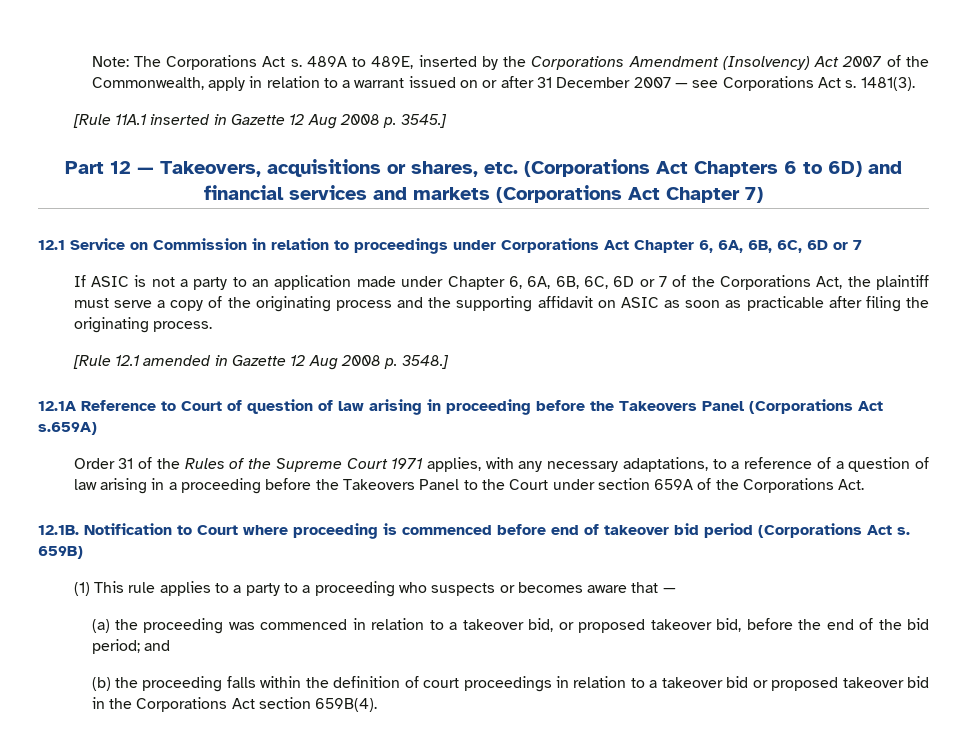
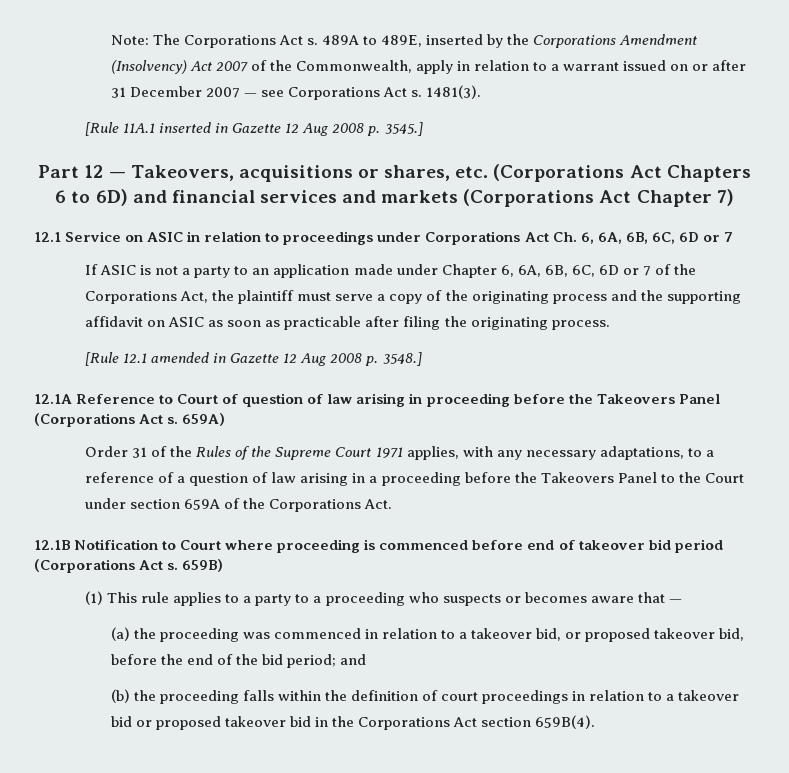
[153,238,247,250] Commission -> [147,232,184,242] ASIC
[634,240,694,253] Chapter -> [552,232,577,242] Ch.
[38,422,97,435] s.659A) -> [167,413,226,426] s. 659A)
[38,525,79,535] 12.1B. -> [34,540,70,550] 12.1B

